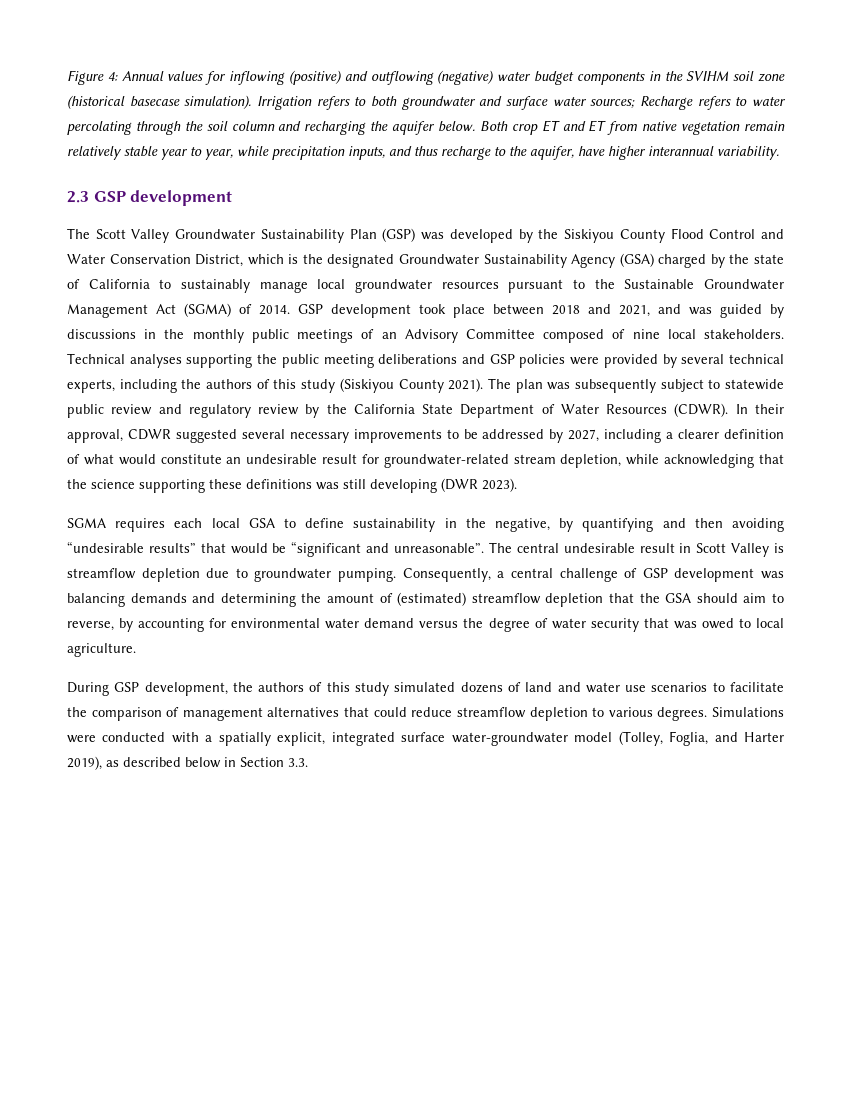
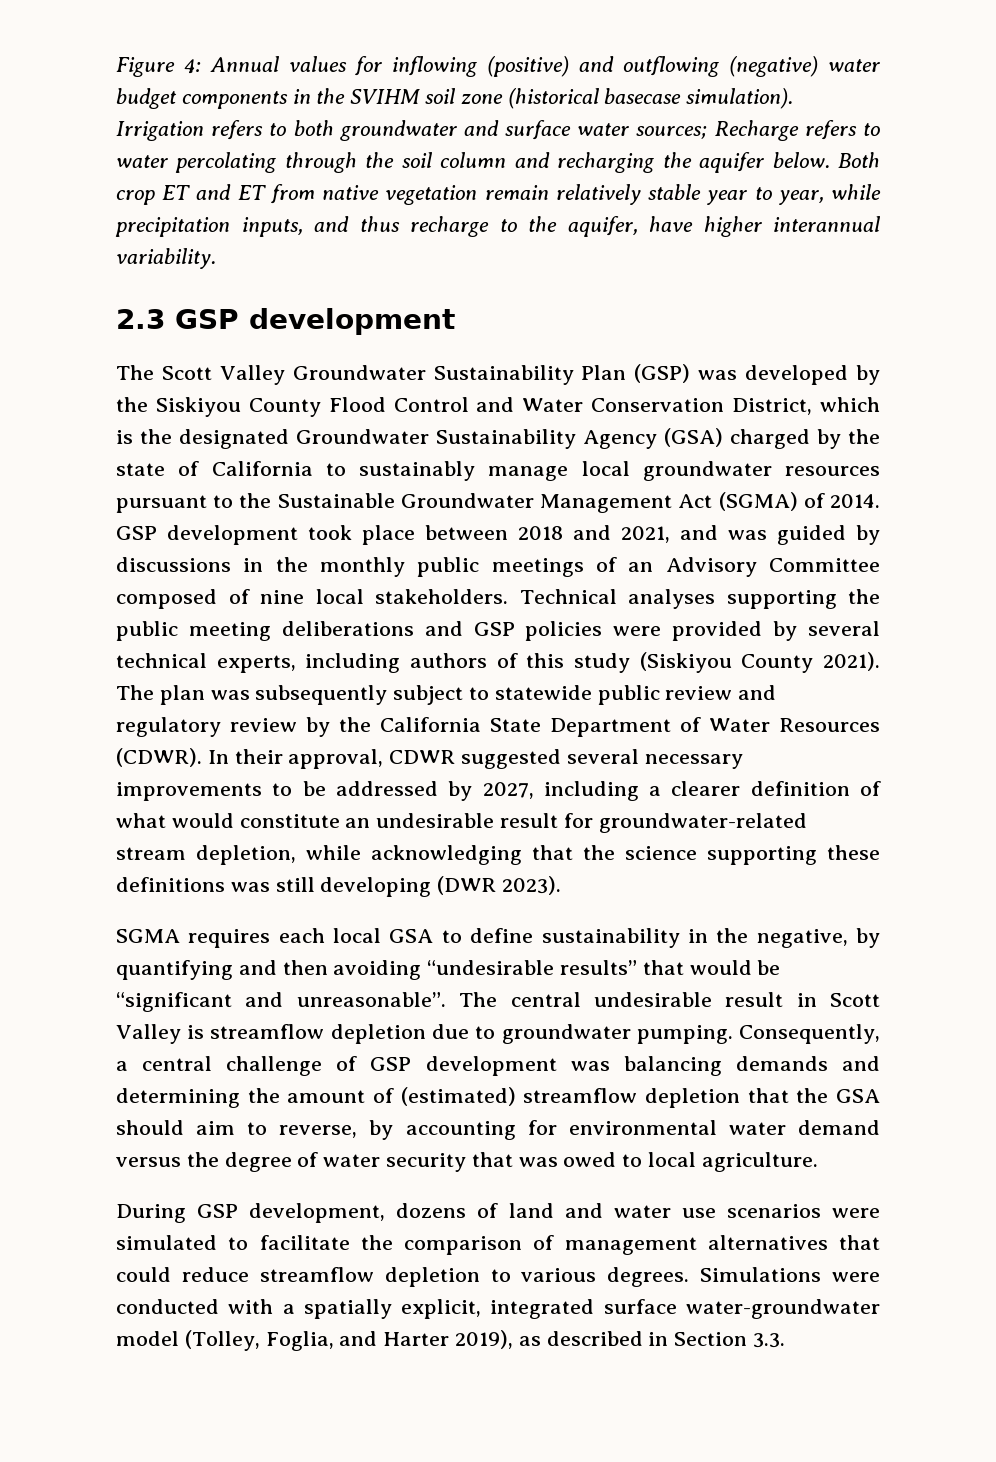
[181,379,202,389] the -> (401, 663) none
[232,682,456,696] the authors of this study simulated -> (386, 1213) none
(708, 687) none -> [832,1208,881,1218] [116,1235,217,1250] were simulated
[185,757,221,768] below -> (643, 1338) none

